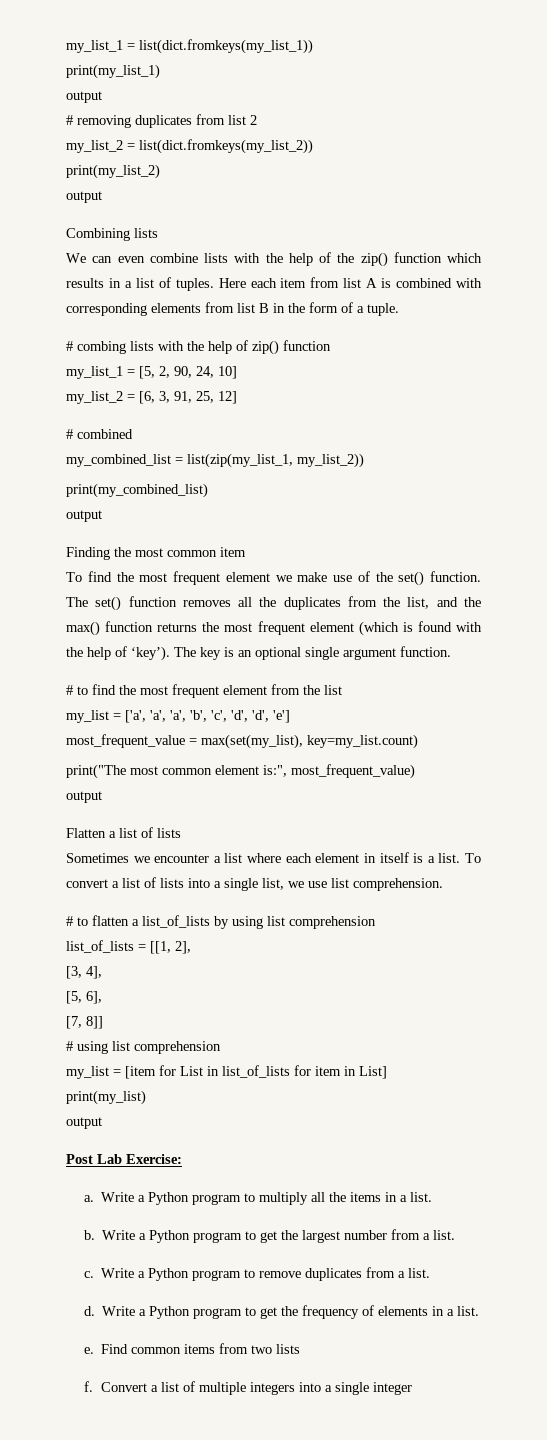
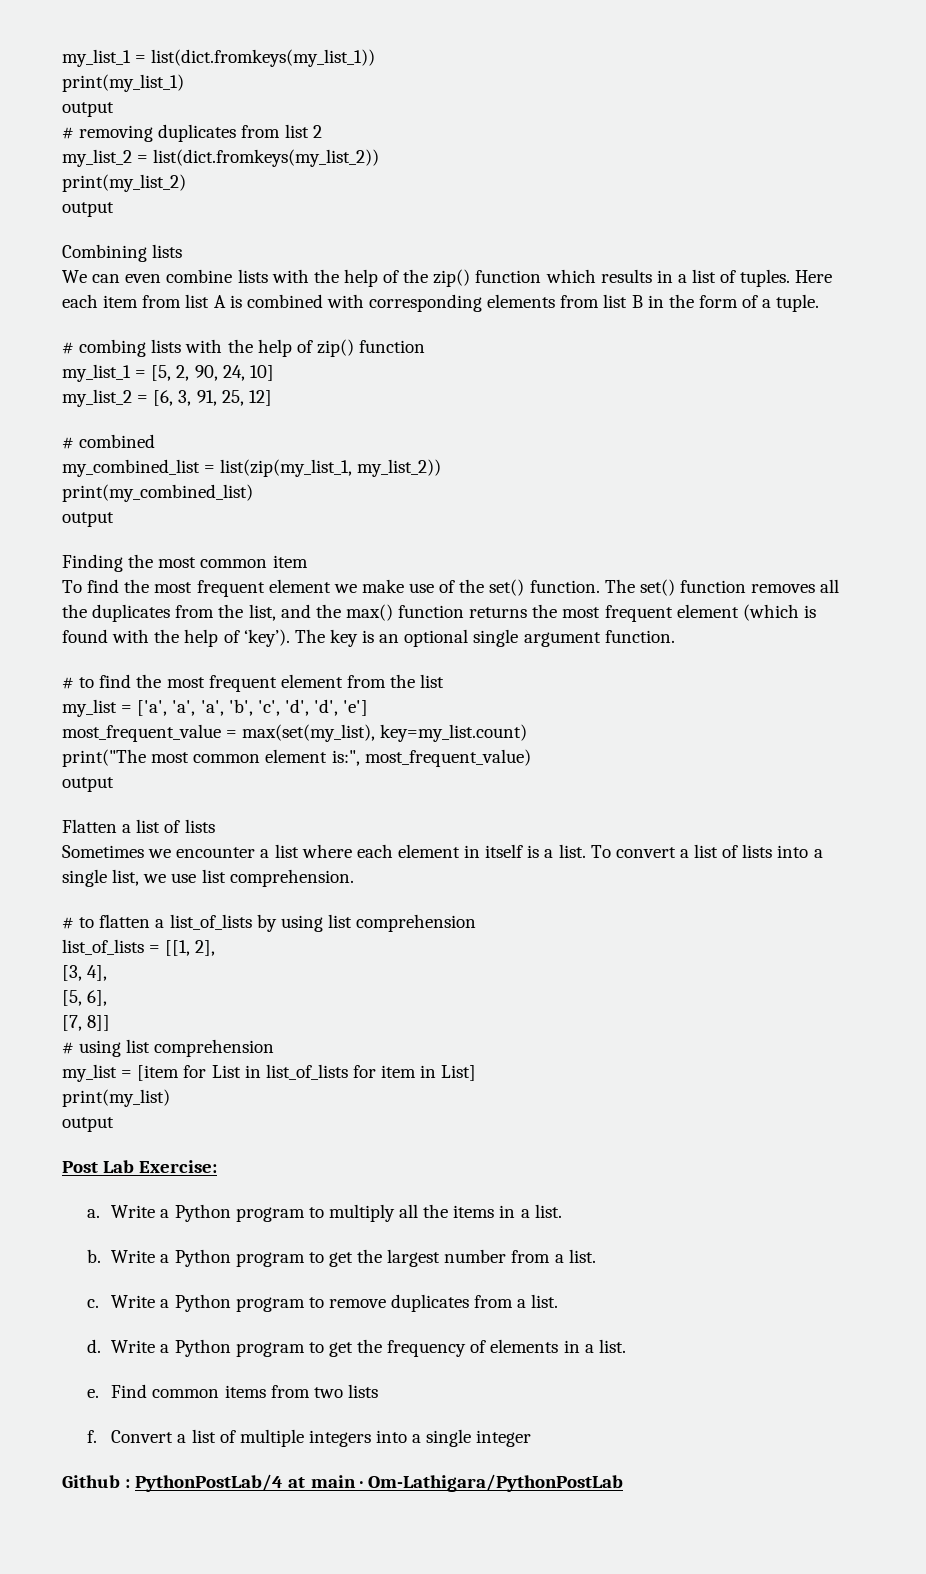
(413, 1388) none -> [62,1474,623,1492] // Github : PythonPostLab/4 at main · Om-Lathigara/PythonPostLab

